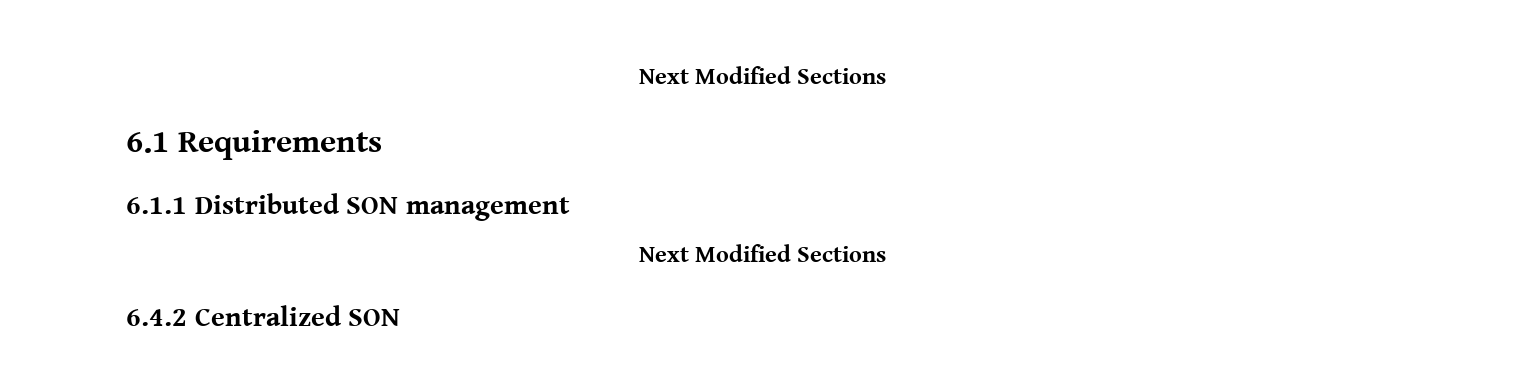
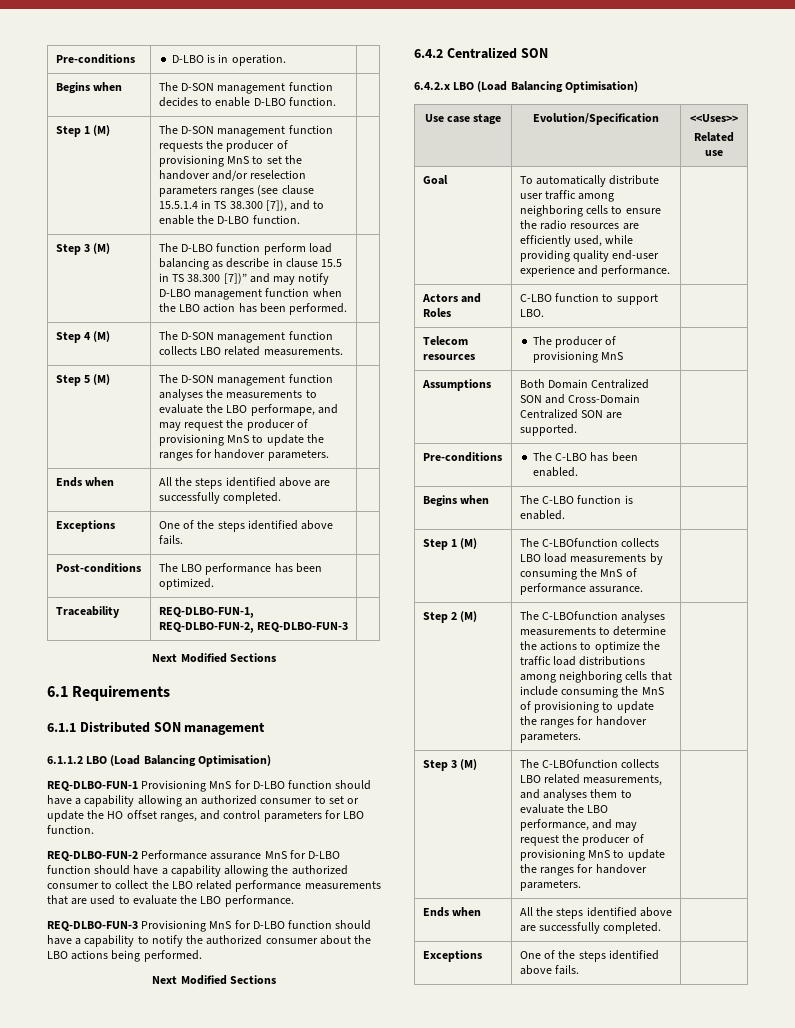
(638, 76) none -> [55,54,135,64] [171,54,286,66] [55,82,123,94] [158,82,333,94] [158,97,336,107] [55,125,111,137] [158,125,333,137] [158,140,288,152] [158,155,302,167] [158,170,307,181] [158,185,314,197] [158,200,325,212] [158,215,300,225] [55,243,111,255] [158,243,332,255] [158,258,342,270] [158,273,330,285] [158,288,342,300] [158,303,347,315] [55,331,111,343] [158,331,333,343] [158,346,343,356] [55,374,111,386] [158,374,333,386] [158,389,317,401] [158,404,338,416] [158,419,308,431] [158,434,324,446] [158,449,329,461] [55,477,115,487] [158,477,330,489] [158,492,282,504] [55,520,115,532] [158,520,333,532] [158,535,183,545] [55,563,141,573] [158,563,322,575] [158,578,214,590] [55,606,120,618] [158,607,254,618] [158,622,349,633] Pre-conditions | D-LBO is in operation. | // Begins when | The D-SON management function decides to enable D-LBO function. | // Step 1 (M) | The D-SON management function requests the producer of provisioning MnS to set the handover and/or reselection parameters ranges (see clause 15.5.1.4 in TS 38.300 [7]), and to enable the D-LBO function. | // Step 3 (M) | The D-LBO function perform load balancing as describe in clause 15.5 in TS 38.300 [7])” and may notify D-LBO management function when the LBO action has been performed. | // Step 4 (M) | The D-SON management function collects LBO related measurements. | // Step 5 (M) | The D-SON management function analyses the measurements to evaluate the LBO performape, and may request the producer of provisioning MnS to update the ranges for handover parameters. | // Ends when | All the steps identified above are successfully completed. | // Exceptions | One of the steps identified above fails. | // Post-conditions | The LBO performance has been optimized. | // Traceability | REQ-DLBO-FUN-1, REQ-DLBO-FUN-2, REQ-DLBO-FUN-3 | //
(570, 209) none -> [47,755,271,767] [47,780,372,792] [47,795,360,807] [47,810,365,822] [47,825,94,834] [47,850,341,861] [47,865,348,877] [47,880,381,892] [47,895,294,907] [47,920,372,932] [47,935,372,947] [47,950,202,962] // 6.1.1.2 LBO (Load Balancing Optimisation) // REQ-DLBO-FUN-1 Provisioning MnS for D-LBO function should have a capability allowing an authorized consumer to set or update the HO offset ranges, and control parameters for LBO function. // REQ-DLBO-FUN-2 Performance assurance MnS for D-LBO function should have a capability allowing the authorized consumer to collect the LBO related performance measurements that are used to evaluate the LBO performance. // REQ-DLBO-FUN-3 Provisioning MnS for D-LBO function should have a capability to notify the authorized consumer about the LBO actions being performed.
(401, 317) none -> [414,81,638,93] [424,114,502,125] [533,113,659,125] [690,114,738,122] [694,132,734,142] [705,150,723,156] [422,175,448,185] [519,175,660,187] [519,190,615,202] [519,205,661,217] [519,220,639,230] [519,235,634,247] [519,250,660,262] [519,265,671,277] [421,293,482,303] [422,308,451,317] [519,293,658,305] [519,309,544,317] [422,336,468,345] [422,354,475,360] [532,336,617,348] [532,351,624,363] [421,379,491,391] [519,379,650,389] [519,394,641,404] [519,409,623,419] [519,424,577,436] [422,452,502,462] [532,452,638,462] [532,467,578,477] [422,495,490,507] [519,495,633,504] [519,510,565,520] [422,538,478,550] [519,538,660,547] [519,553,663,565] [519,568,637,580] [519,583,644,595] [422,611,478,623] [519,611,666,623] [519,626,667,636] [519,641,660,653] [519,656,646,666] [519,671,672,683] [519,686,664,698] [519,701,654,713] [519,716,647,728] [519,732,581,743] [422,759,478,771] [519,759,660,768] [519,774,663,786] [519,789,632,801] [519,804,609,814] [519,819,638,831] [519,834,644,846] [519,849,665,861] [519,864,647,876] [519,880,581,891] [422,907,482,917] [519,907,672,919] [519,922,662,934] [422,950,482,962] [519,950,659,962] [519,965,580,975] // 6.4.2.x LBO (Load Balancing Optimisation) // Use case stage | Evolution/Specification | <<Uses>> // Related use // Goal | To automatically distribute user traffic among neighboring cells to ensure the radio resources are efficiently used, while providing quality end-user experience and performance. | // Actors and Roles | C-LBO function to support LBO. | // Telecom resources | The producer of provisioning MnS | // Assumptions | Both Domain Centralized SON and Cross-Domain Centralized SON are supported. | // Pre-conditions | The C-LBO has been enabled. | // Begins when | The C-LBO function is enabled. | // Step 1 (M) | The C-LBOfunction collects LBO load measurements by consuming the MnS of performance assurance. | // Step 2 (M) | The C-LBOfunction analyses measurements to determine the actions to optimize the traffic load distributions among neighboring cells that include consuming the MnS of provisioning to update the ranges for handover parameters. | // Step 3 (M) | The C-LBOfunction collects LBO related measurements, and analyses them to evaluate the LBO performance, and may request the producer of provisioning MnS to update the ranges for handover parameters. | // Ends when | All the steps identified above are successfully completed. | // Exceptions | One of the steps identified above fails. |

